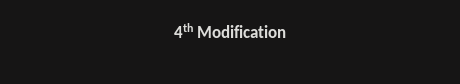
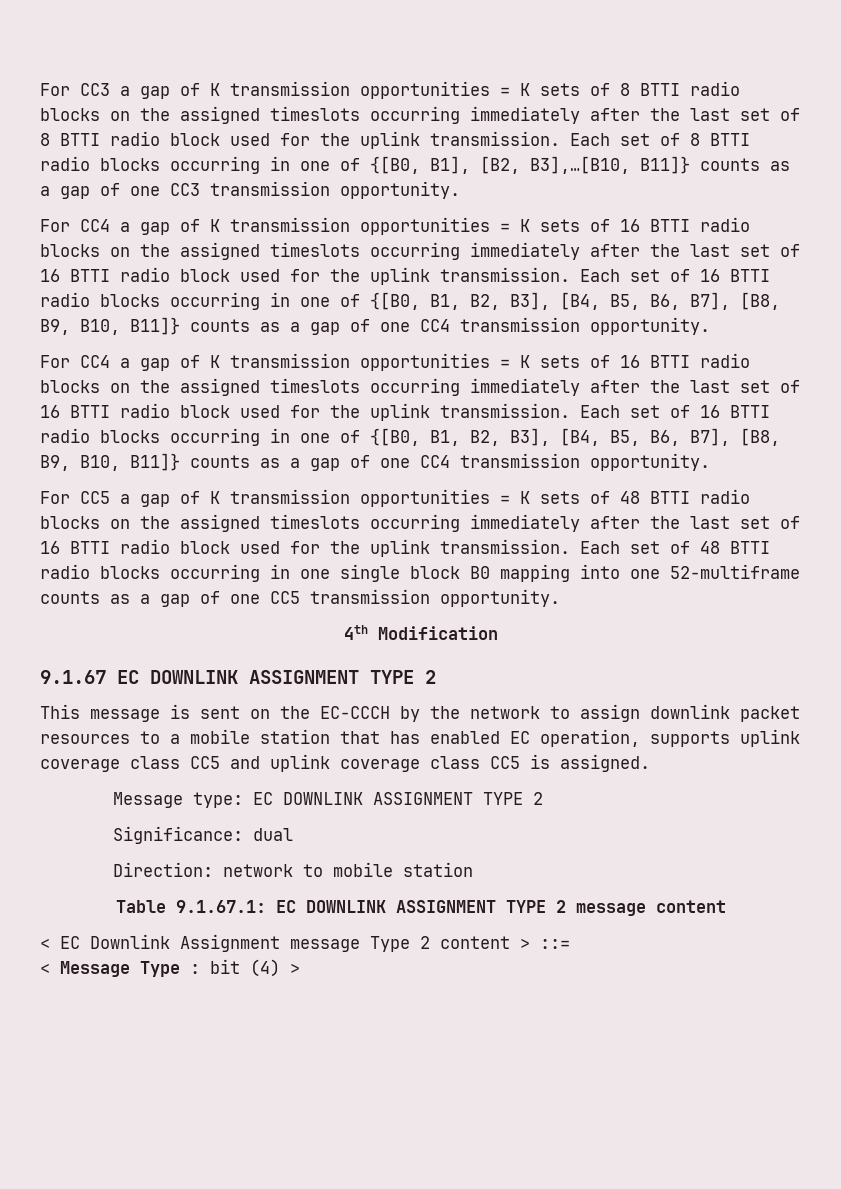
[173,23,287,38] 4th Modification -> [40,81,740,99] [40,106,800,124] [40,131,750,149] [40,156,790,174] [40,181,460,199] [40,217,750,235] [40,242,800,260] [40,267,770,285] [40,292,780,310] [40,317,710,335] [40,353,750,371] [40,378,800,396] [40,403,770,421] [40,428,780,446] [40,453,710,471] [40,489,750,507] [40,514,800,532] [40,539,770,557] [40,564,800,582] [40,589,560,607] [343,625,498,640] [40,670,436,684] [40,704,800,722] [40,729,800,747] [40,754,650,772] [112,792,543,808] [112,826,293,844] [112,862,473,877] [115,900,726,916] [40,934,570,952] [40,959,300,977] For CC3 a gap of K transmission opportunities = K sets of 8 BTTI radio blocks on the assigned timeslots occurring immediately after the last set of 8 BTTI radio block used for the uplink transmission. Each set of 8 BTTI radio blocks occurring in one of {[B0, B1], [B2, B3],…[B10, B11]} counts as a gap of one CC3 transmission opportunity. // For CC4 a gap of K transmission opportunities = K sets of 16 BTTI radio blocks on the assigned timeslots occurring immediately after the last set of 16 BTTI radio block used for the uplink transmission. Each set of 16 BTTI radio blocks occurring in one of {[B0, B1, B2, B3], [B4, B5, B6, B7], [B8, B9, B10, B11]} counts as a gap of one CC4 transmission opportunity. // For CC4 a gap of K transmission opportunities = K sets of 16 BTTI radio blocks on the assigned timeslots occurring immediately after the last set of 16 BTTI radio block used for the uplink transmission. Each set of 16 BTTI radio blocks occurring in one of {[B0, B1, B2, B3], [B4, B5, B6, B7], [B8, B9, B10, B11]} counts as a gap of one CC4 transmission opportunity. // For CC5 a gap of K transmission opportunities = K sets of 48 BTTI radio blocks on the assigned timeslots occurring immediately after the last set of 16 BTTI radio block used for the uplink transmission. Each set of 48 BTTI radio blocks occurring in one single block B0 mapping into one 52-multiframe counts as a gap of one CC5 transmission opportunity. // 4th Modification // 9.1.67 EC DOWNLINK ASSIGNMENT TYPE 2 // This message is sent on the EC-CCCH by the network to assign downlink packet resources to a mobile station that has enabled EC operation, supports uplink coverage class CC5 and uplink coverage class CC5 is assigned. // Message type: EC DOWNLINK ASSIGNMENT TYPE 2 // Significance: dual // Direction: network to mobile station // Table 9.1.67.1: EC DOWNLINK ASSIGNMENT TYPE 2 message content // < EC Downlink Assignment message Type 2 content > ::= // < Message Type : bit (4) >

